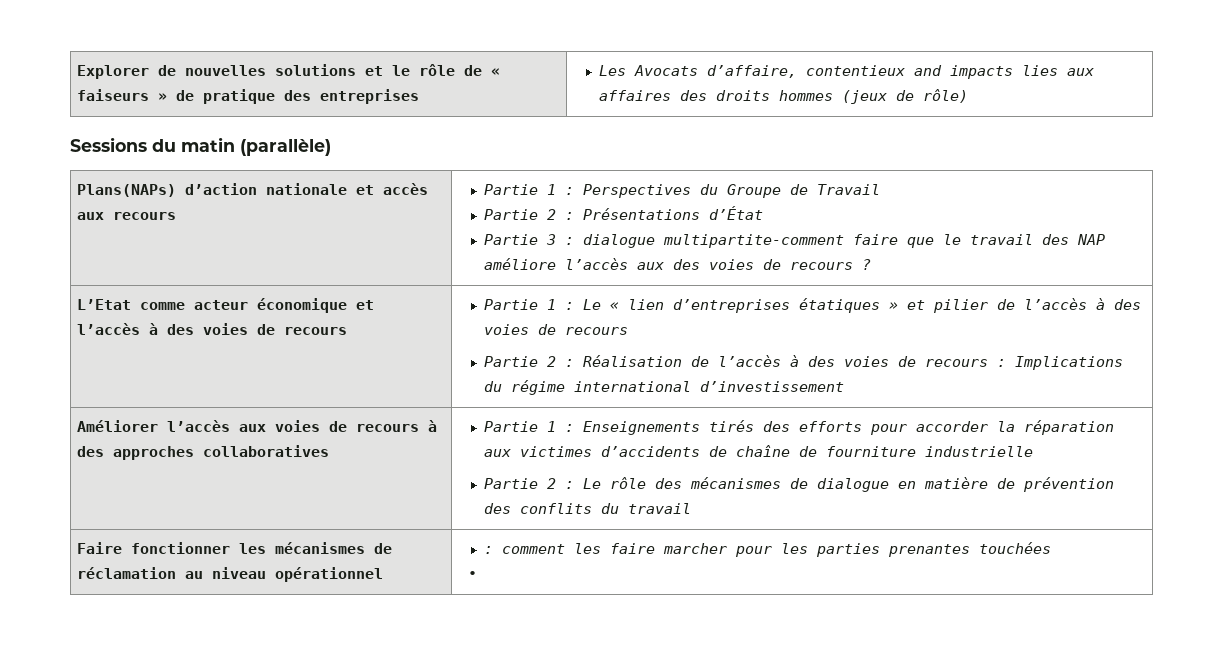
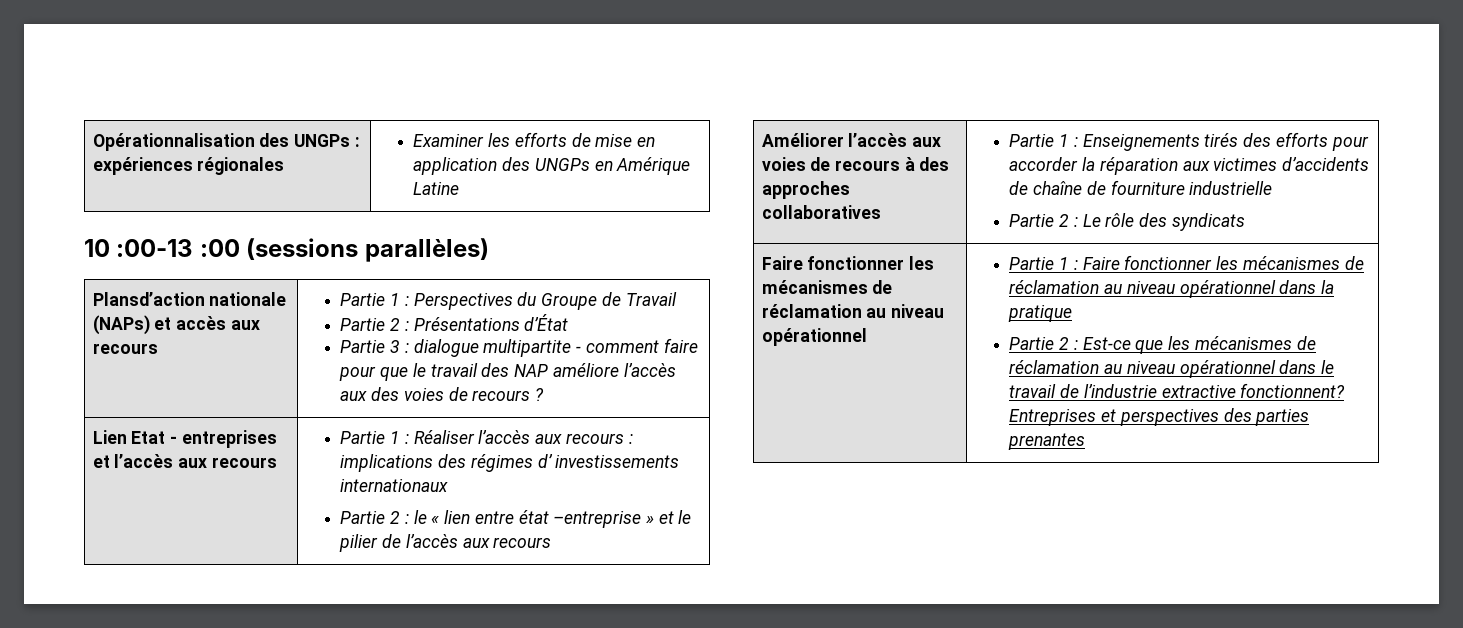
[76,64,500,79] [76,89,419,104] [599,65,1095,79] [599,89,969,104] [70,137,331,156] [76,183,347,197] Explorer de nouvelles solutions et le rôle de « faiseurs » de pratique des entreprises | Les Avocats d’affaire, contentieux and impacts lies aux affaires des droits hommes (jeux de rôle) // Sessions du matin (parallèle) // Plans(NAPs) d’action nationale -> [92,133,360,151] [92,157,285,175] [413,132,656,147] [413,157,691,175] [413,182,460,195] [84,238,489,262] [92,292,287,306] [92,315,150,335] Opérationnalisation des UNGPs : expériences régionales | Examiner les efforts de mise en application des UNGPs en Amérique Latine // 10 :00-13 :00 (sessions parallèles) // Plansd’action nationale (NAPs)
[663,234,899,248] multipartite-comment faire -> [483,338,698,357] [339,366,377,381] multipartite - comment faire pour
[76,298,374,313] [76,323,347,335] [484,298,1142,313] [484,324,629,335] [484,355,1124,370] [484,380,845,395] L’Etat comme acteur économique et l’accès à des voies de recours | Partie 1 : Le « lien d’entreprises étatiques » et pilier de l’accès à des voies de recours // Partie 2 : Réalisation de l’accès à des voies de recours : Implications du régime international d’investissement -> [92,430,277,448] [92,454,277,468] [340,430,633,444] [340,454,680,472] [340,479,449,492] [340,510,692,528] [339,534,552,552] Lien Etat - entreprises et l’accès aux recours | Partie 1 : Réaliser l’accès aux recours : implications des régimes d’ investissements internationaux // Partie 2 : le « lien entre état –entreprise » et le pilier de l’accès aux recours
[690,477,1115,492] [484,503,692,514] mécanismes de dialogue en matière de prévention des conflits du travail -> [1171,213,1245,231] syndicats
[484,542,1052,557] [468,571,478,579] : comment les faire marcher pour les parties prenantes touchées // • -> [1009,255,1364,270] [1009,280,1335,298] [1008,305,1073,322] [1009,336,1316,354] [1009,360,1335,378] [1009,383,1346,398] [1009,408,1310,426] [1008,433,1086,450] Partie 1 : Faire fonctionner les mécanismes de réclamation au niveau opérationnel dans la pratique // Partie 2 : Est-ce que les mécanismes de réclamation au niveau opérationnel dans le travail de l’industrie extractive fonctionnent? Entreprises et perspectives des parties prenantes

